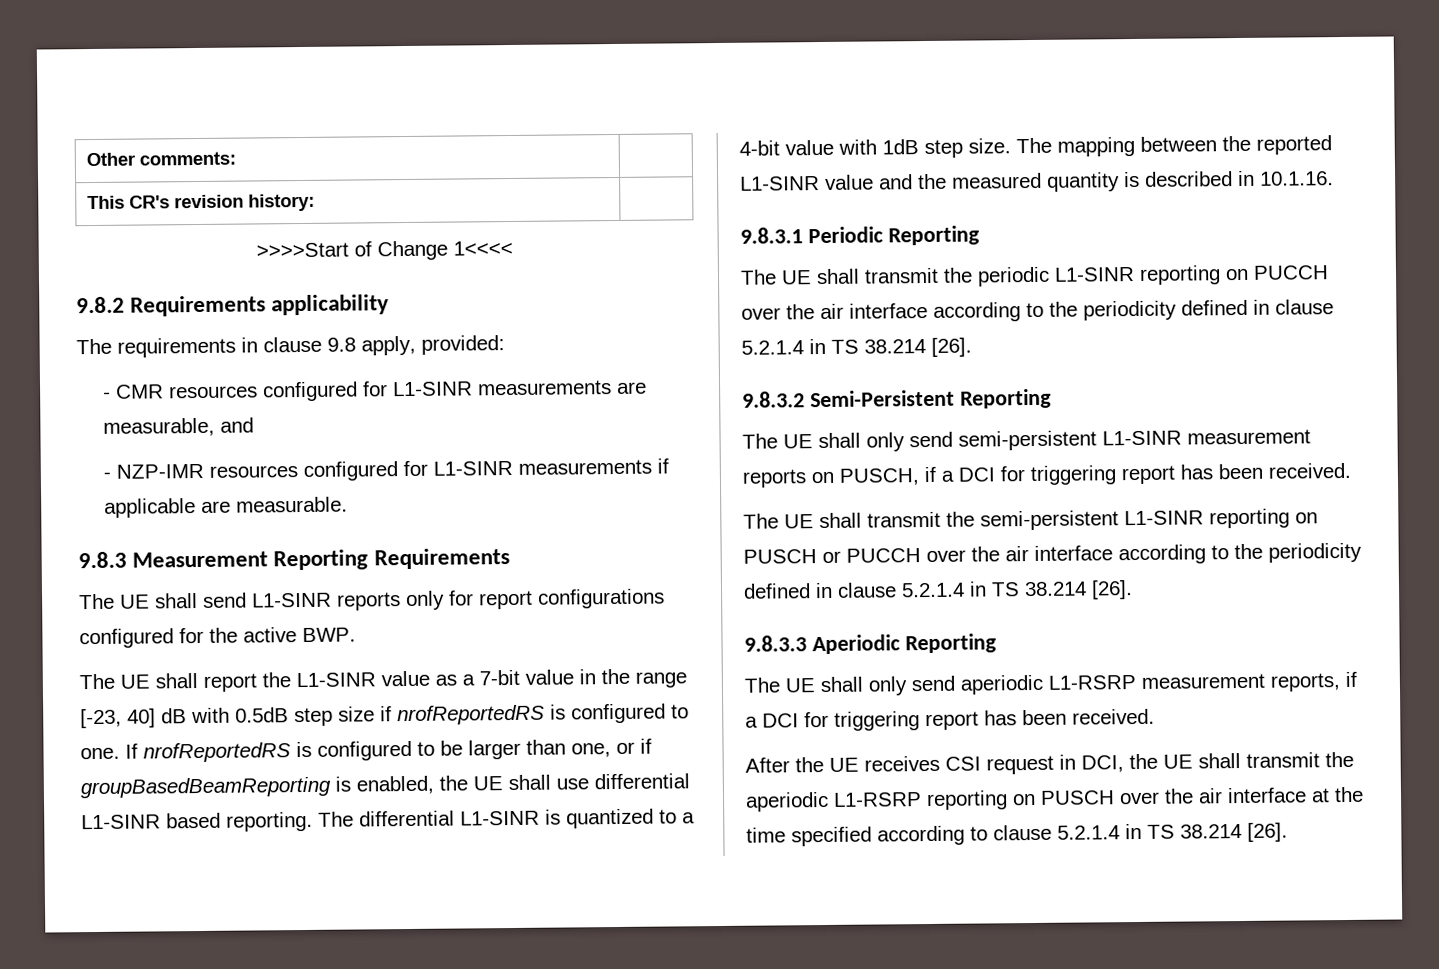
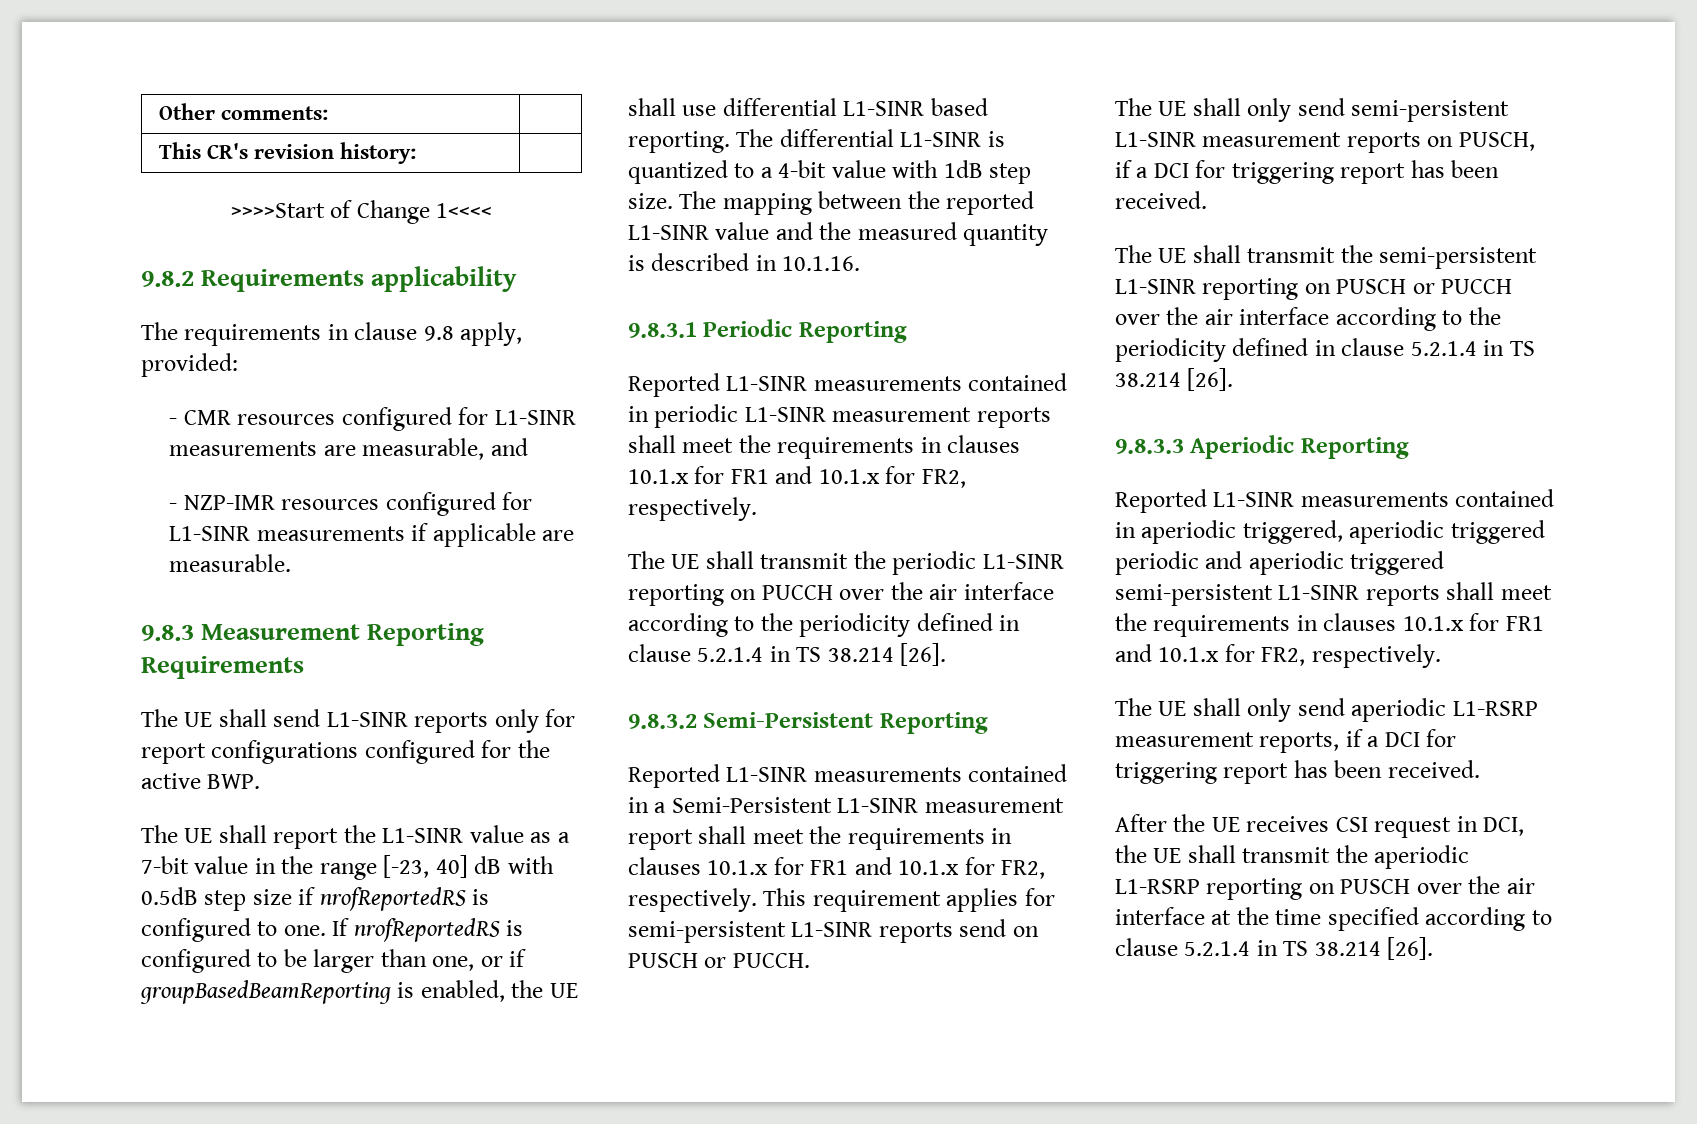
(980, 235) none -> [628,373,1068,397] [628,404,1051,428] [628,435,1021,459] [628,466,966,488] [628,497,757,521] // Reported L1-SINR measurements contained in periodic L1-SINR measurement reports shall meet the requirements in clauses 10.1.x for FR1 and 10.1.x for FR2, respectively.
(1052, 398) none -> [628,764,1068,788] [628,797,1064,813] [628,826,1013,850] [628,857,1046,879] [628,888,1055,912] [628,919,1039,943] [628,953,810,968] // Reported L1-SINR measurements contained in a Semi-Persistent L1-SINR measurement report shall meet the requirements in clauses 10.1.x for FR1 and 10.1.x for FR2, respectively. This requirement applies for semi-persistent L1-SINR reports send on PUSCH or PUCCH.
(997, 643) none -> [1115,489,1555,513] [1115,520,1545,544] [1115,551,1445,575] [1115,582,1552,606] [1115,613,1544,637] [1115,644,1441,668] // Reported L1-SINR measurements contained in aperiodic triggered, aperiodic triggered periodic and aperiodic triggered semi-persistent L1-SINR reports shall meet the requirements in clauses 10.1.x for FR1 and 10.1.x for FR2, respectively.

